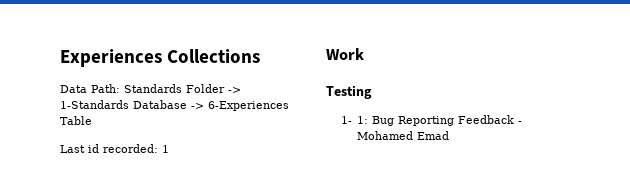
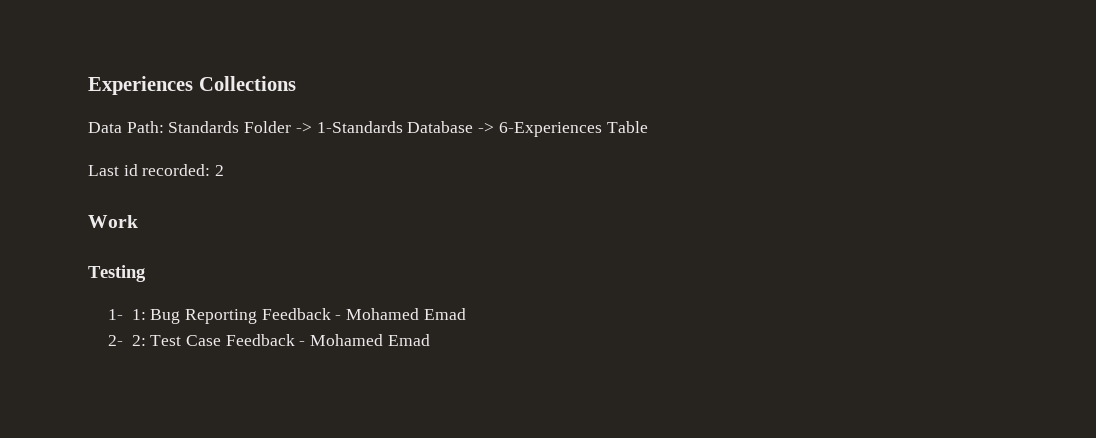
[162,145,169,153] 1 -> [215,165,225,176] 2
(450, 135) none -> [107,334,430,346] // 2- 2: Test Case Feedback - Mohamed Emad

